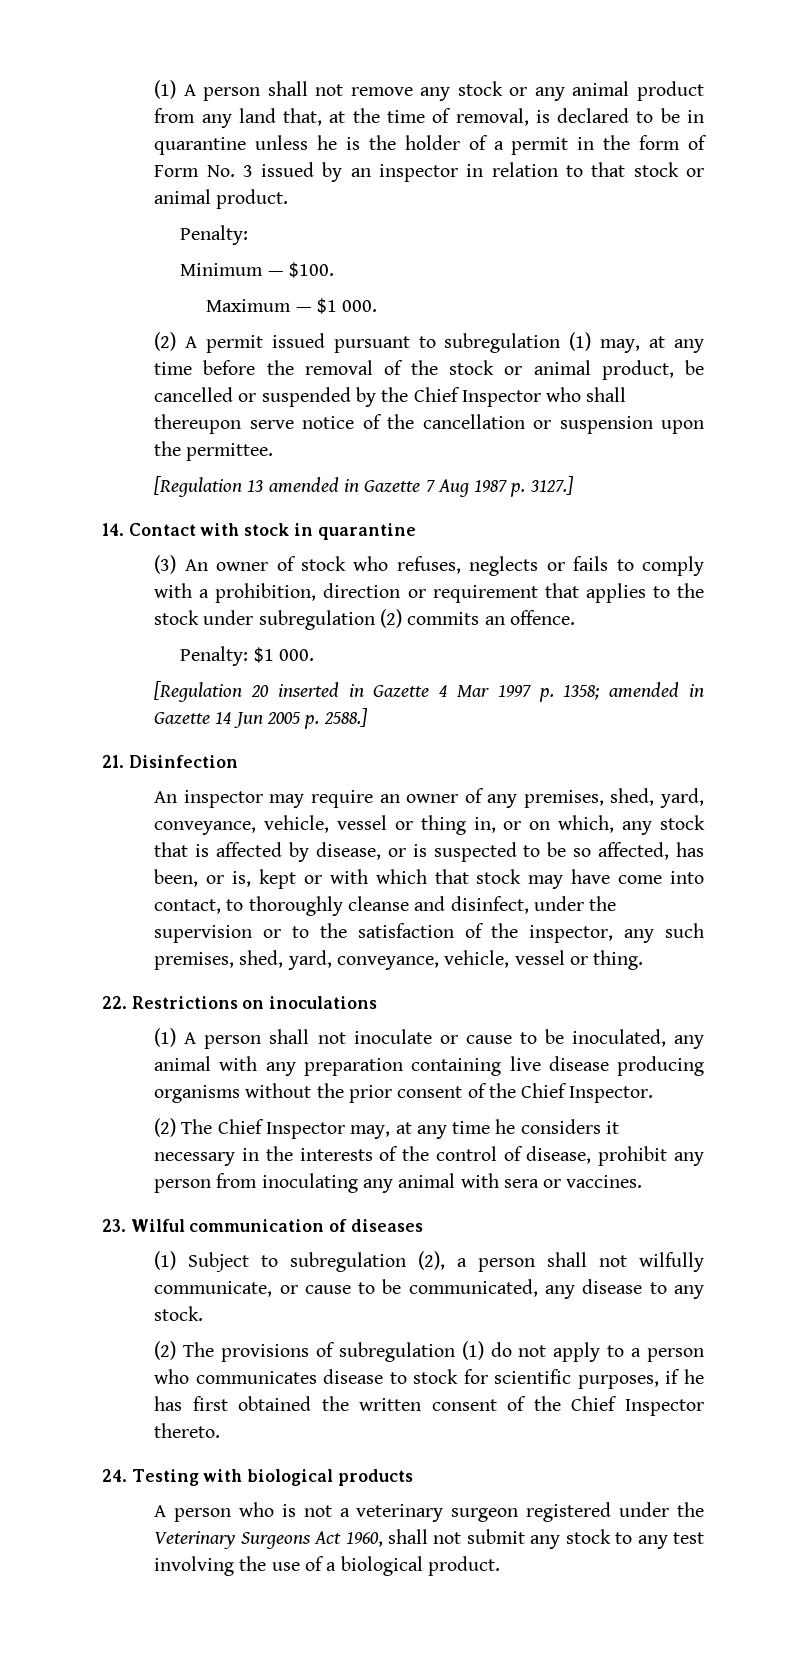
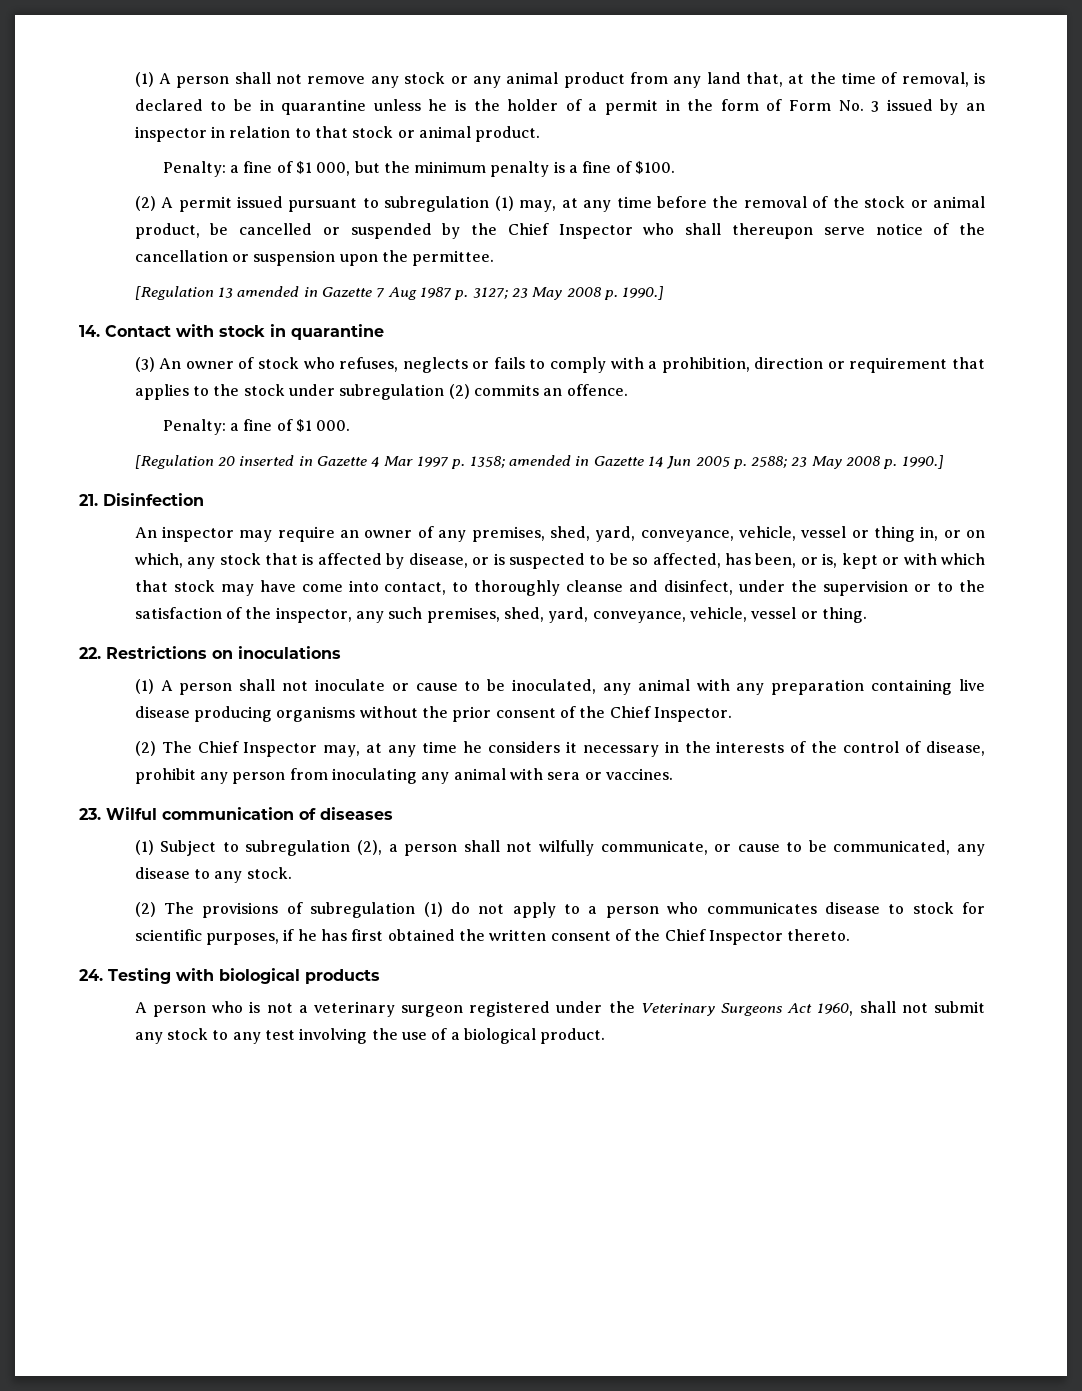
[180,262,334,278] [206,298,378,314] // Minimum — $100. // Maximum — $1 000. -> [229,161,676,177] a fine of $1 000, but the minimum penalty is a fine of $100.
[529,476,574,495] 3127.] -> [472,286,665,300] 3127; 23 May 2008 p. 1990.]
(249, 656) none -> [229,419,293,431] a fine of
[323,708,368,727] 2588.] -> [751,455,944,469] 2588; 23 May 2008 p. 1990.]

